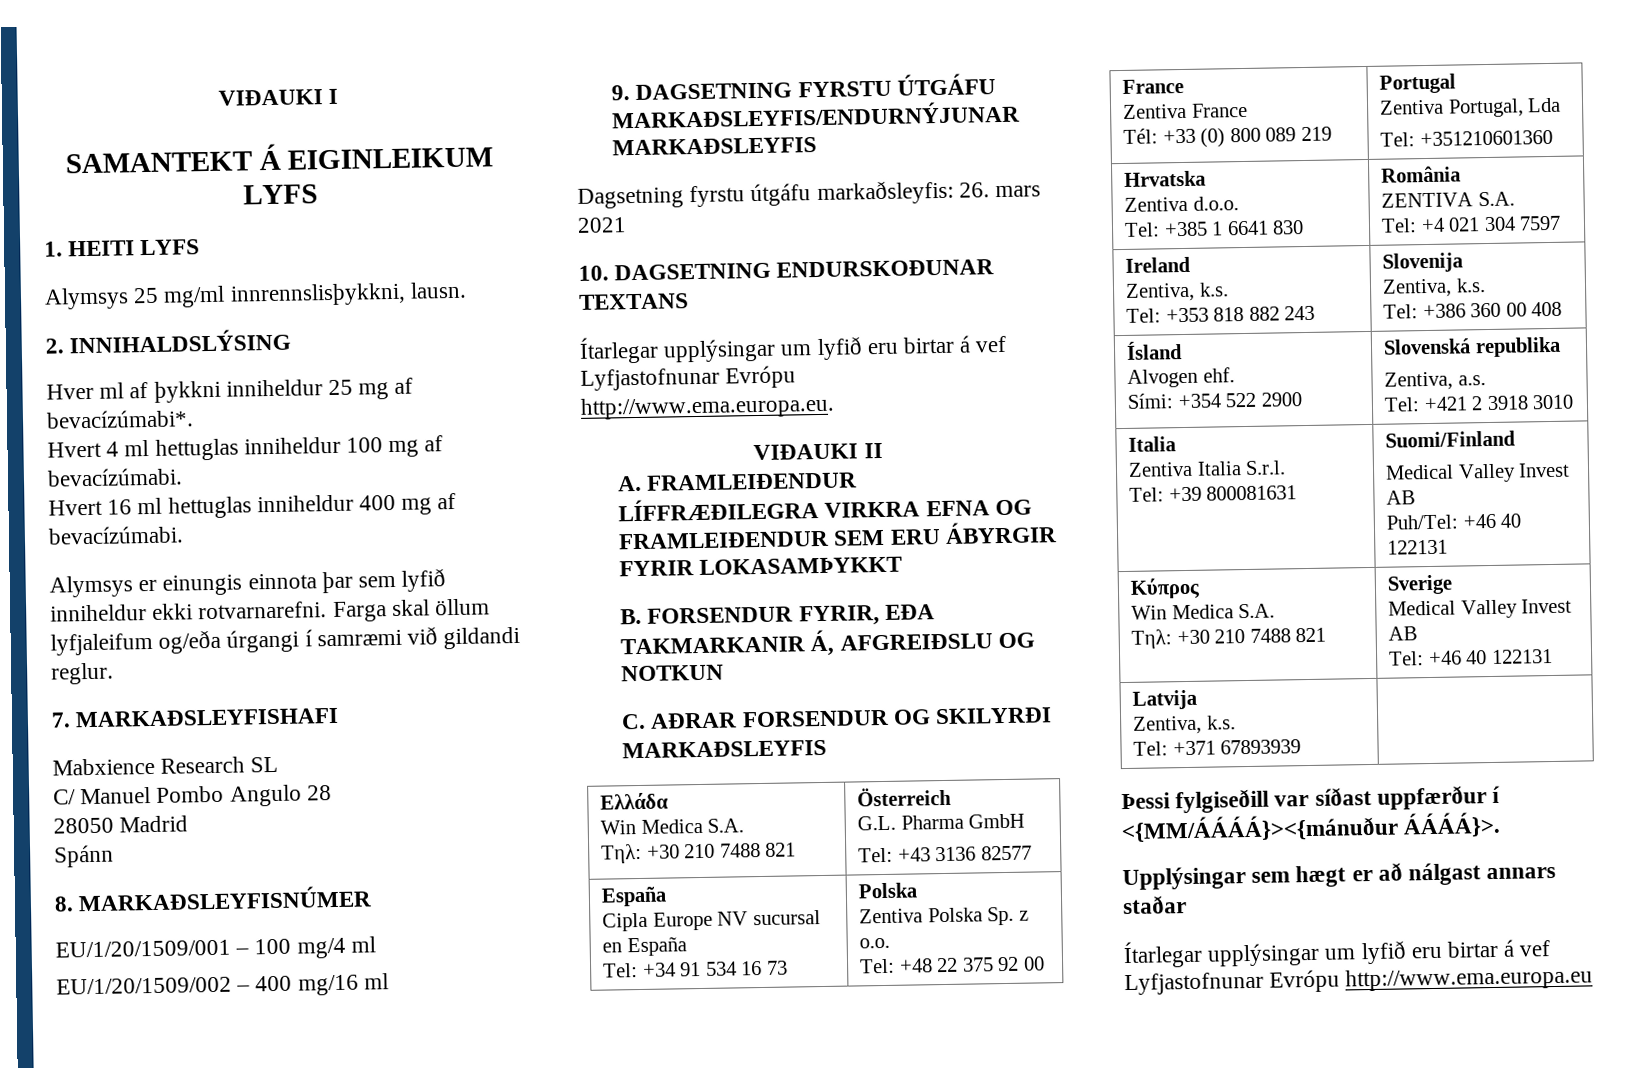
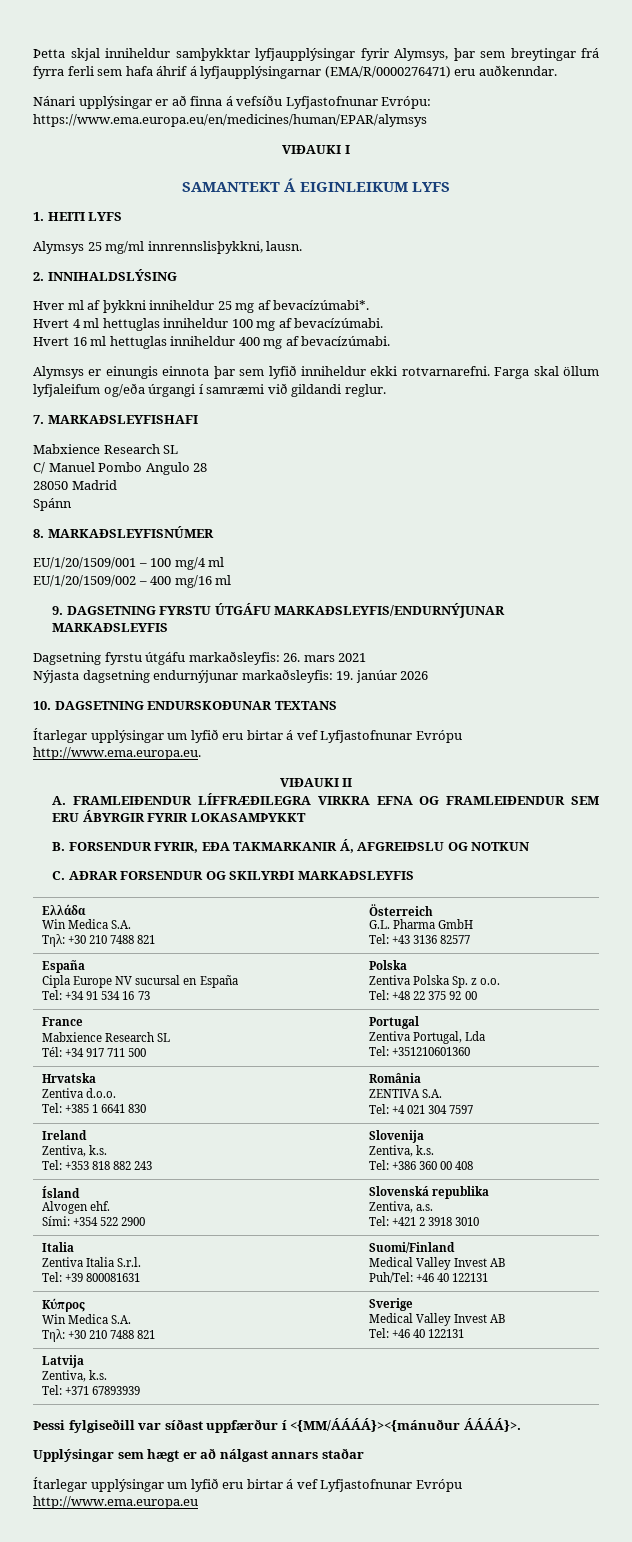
(217, 97) none -> [33,48,599,61] [33,65,557,79] [33,95,432,109] [33,114,427,127] Þetta skjal inniheldur samþykktar lyfjaupplýsingar fyrir Alymsys, þar sem breytingar frá fyrra ferli sem hafa áhrif á lyfjaupplýsingarnar (EMA/R/0000276471) eru auðkenndar. // Nánari upplýsingar er að finna á vefsíðu Lyfjastofnunar Evrópu: https://www.ema.europa.eu/en/medicines/human/EPAR/alymsys //
(627, 225) none -> [33,669,429,683] // Nýjasta dagsetning endurnýjunar markaðsleyfis: 19. janúar 2026
[1122,102,1248,119] [1123,126,1332,148] Zentiva France // Tél: +33 (0) 800 089 219 -> [42,1032,171,1042] [42,1047,147,1057] Mabxience Research SL // Tél: +34 917 711 500

